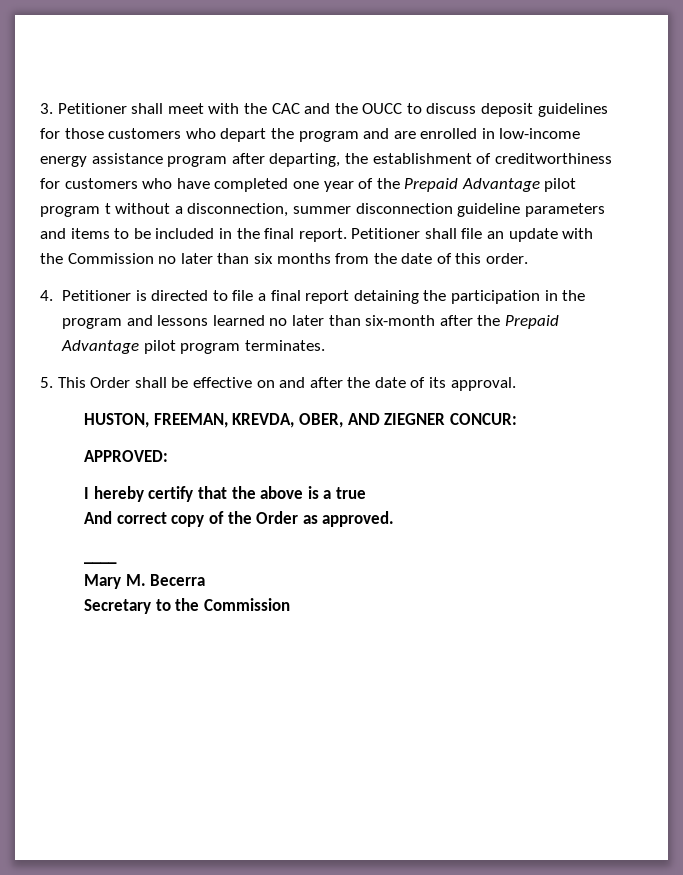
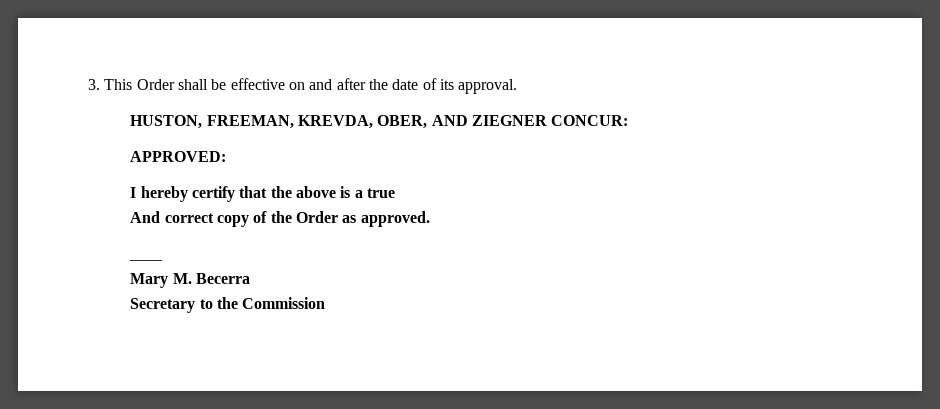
[57,103,608,117] [40,128,581,142] [40,153,612,167] [40,178,577,192] [40,203,605,217] [40,228,594,242] [40,253,529,264] [40,290,586,304] [62,315,560,329] [61,340,325,354] [40,377,53,388] Petitioner shall meet with the CAC and the OUCC to discuss deposit guidelines for those customers who depart the program and are enrolled in low-income energy assistance program after departing, the establishment of creditworthiness for customers who have completed one year of the Prepaid Advantage pilot program t without a disconnection, summer disconnection guideline parameters and items to be included in the final report. Petitioner shall file an update with the Commission no later than six months from the date of this order. // 4. Petitioner is directed to file a final report detaining the participation in the program and lessons learned no later than six-month after the Prepaid Advantage pilot program terminates. // 5. -> (100, 84) none

